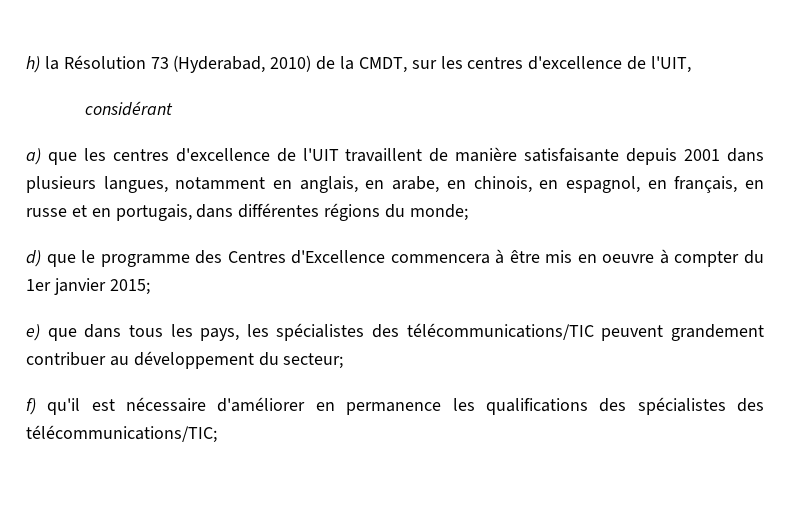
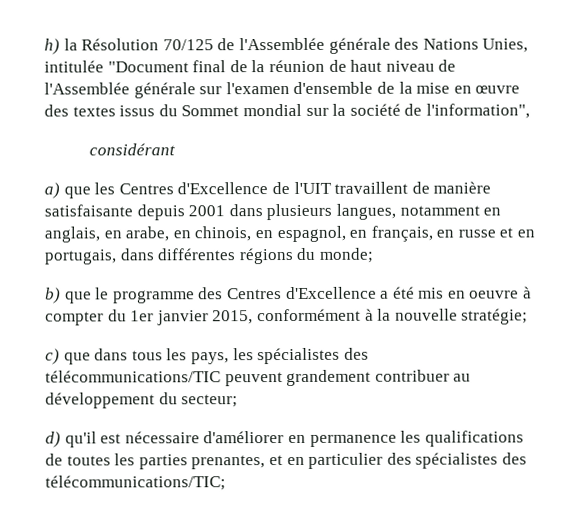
[150,55,692,73] 73 (Hyderabad, 2010) de la CMDT, sur les centres d'excellence de l'UIT, -> [162,37,529,54] [44,59,457,73] [44,81,521,99] [44,103,530,119] 70/125 de l'Assemblée générale des Nations Unies, intitulée "Document final de la réunion de haut niveau de l'Assemblée générale sur l'examen d'ensemble de la mise en œuvre des textes issus du Sommet mondial sur la société de l'information",
[112,148,270,162] centres d'excellence -> [118,182,269,195] Centres d'Excellence
[26,250,41,267] d) -> [45,287,61,304] b)
[390,249,540,264] commencera à être -> [380,286,415,299] a été
[109,279,150,295] [26,324,40,341] 2015; // e) -> [212,308,529,325] [45,348,60,365] 2015, conformément à la nouvelle stratégie; // c)
[26,398,36,415] f) -> [45,431,61,448] d)
(588, 406) none -> [45,452,384,470] de toutes les parties prenantes, et en particulier

